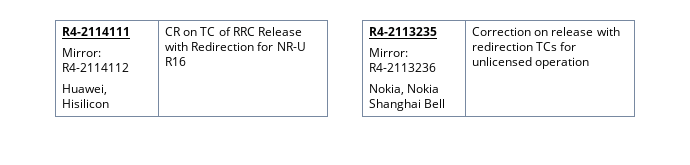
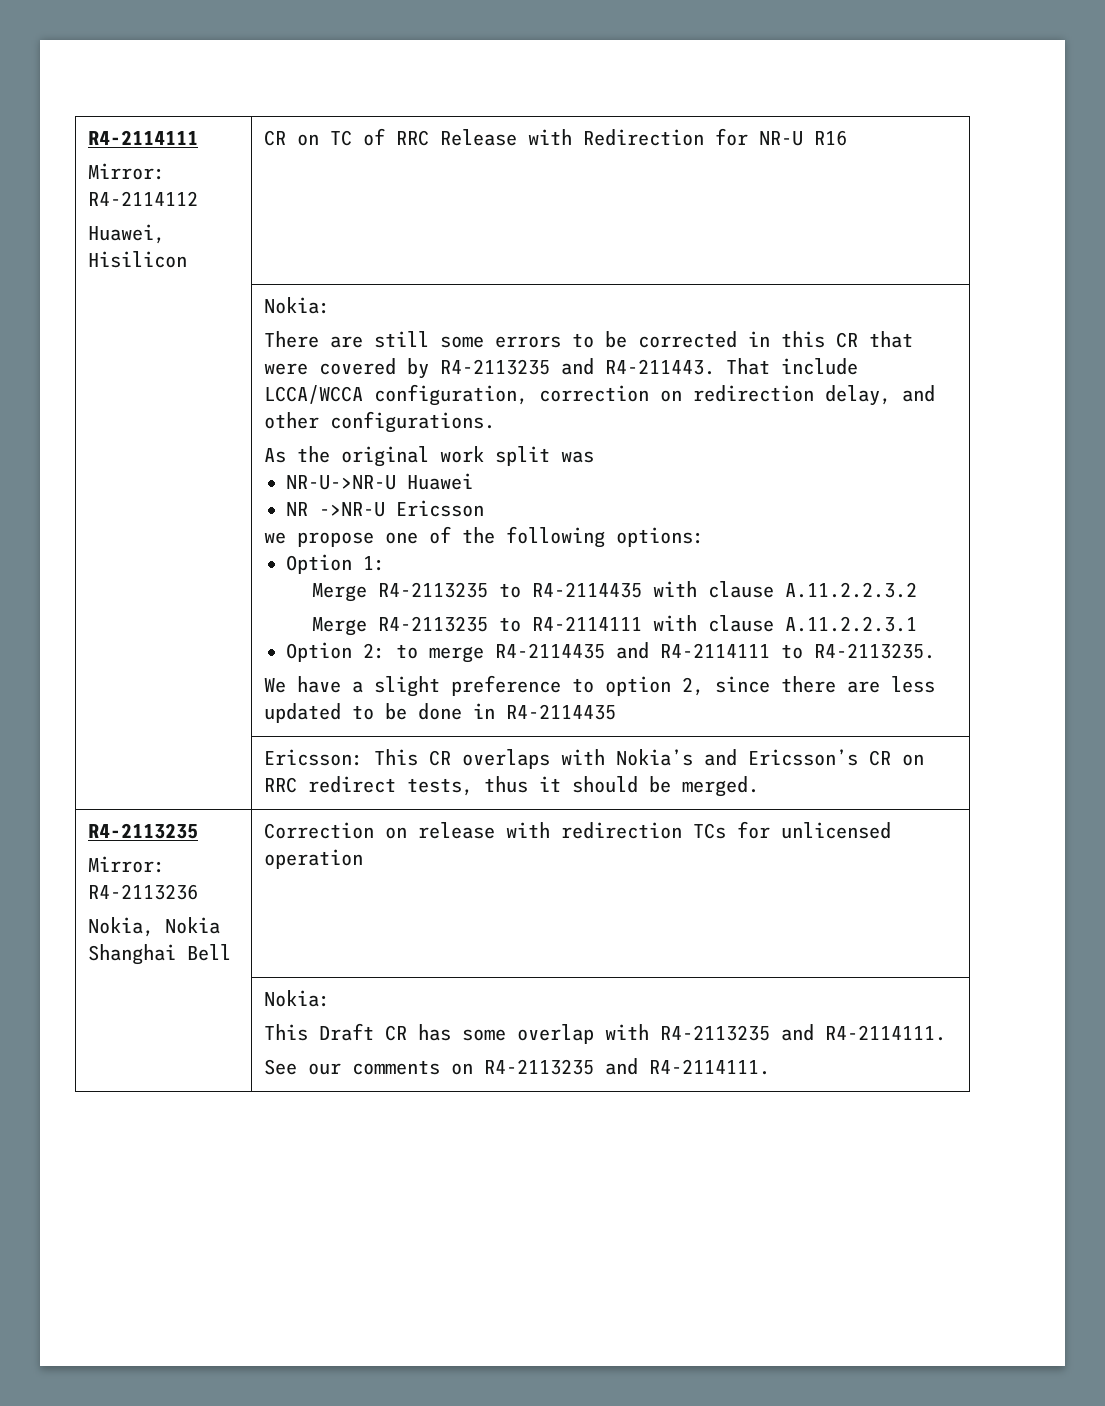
(187, 61) none -> [264,297,331,314] [264,331,914,348] [264,358,859,379] [264,384,936,406] [264,411,496,433] [264,446,595,467] [286,473,474,490] [286,500,485,517] [264,526,705,548] [286,554,386,574] [311,581,917,602] [311,615,917,636] [286,642,936,663] [264,675,936,697] [264,703,617,723] [264,749,925,769] [264,776,760,797] // | Nokia: // There are still some errors to be corrected in this CR that were covered by R4-2113235 and R4-211443. That include LCCA/WCCA configuration, correction on redirection delay, and other configurations. // As the original work split was // NR-U->NR-U Huawei // NR ->NR-U Ericsson // we propose one of the following options: // Option 1: // Merge R4-2113235 to R4-2114435 with clause A.11.2.2.3.2 // Merge R4-2113235 to R4-2114111 with clause A.11.2.2.3.1 // Option 2: to merge R4-2114435 and R4-2114111 to R4-2113235. // We have a slight preference to option 2, since there are less updated to be done in R4-2114435 // | Ericsson: This CR overlaps with Nokia’s and Ericsson’s CR on RRC redirect tests, thus it should be merged.
(590, 63) none -> [264,990,331,1007] [264,1023,947,1044] [264,1058,771,1075] // | Nokia: // This Draft CR has some overlap with R4-2113235 and R4-2114111. // See our comments on R4-2113235 and R4-2114111.

